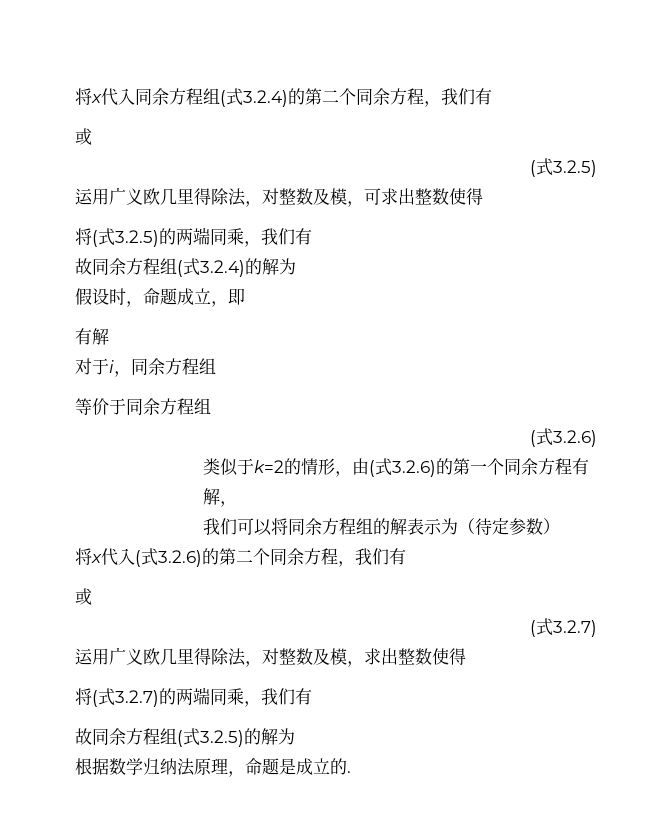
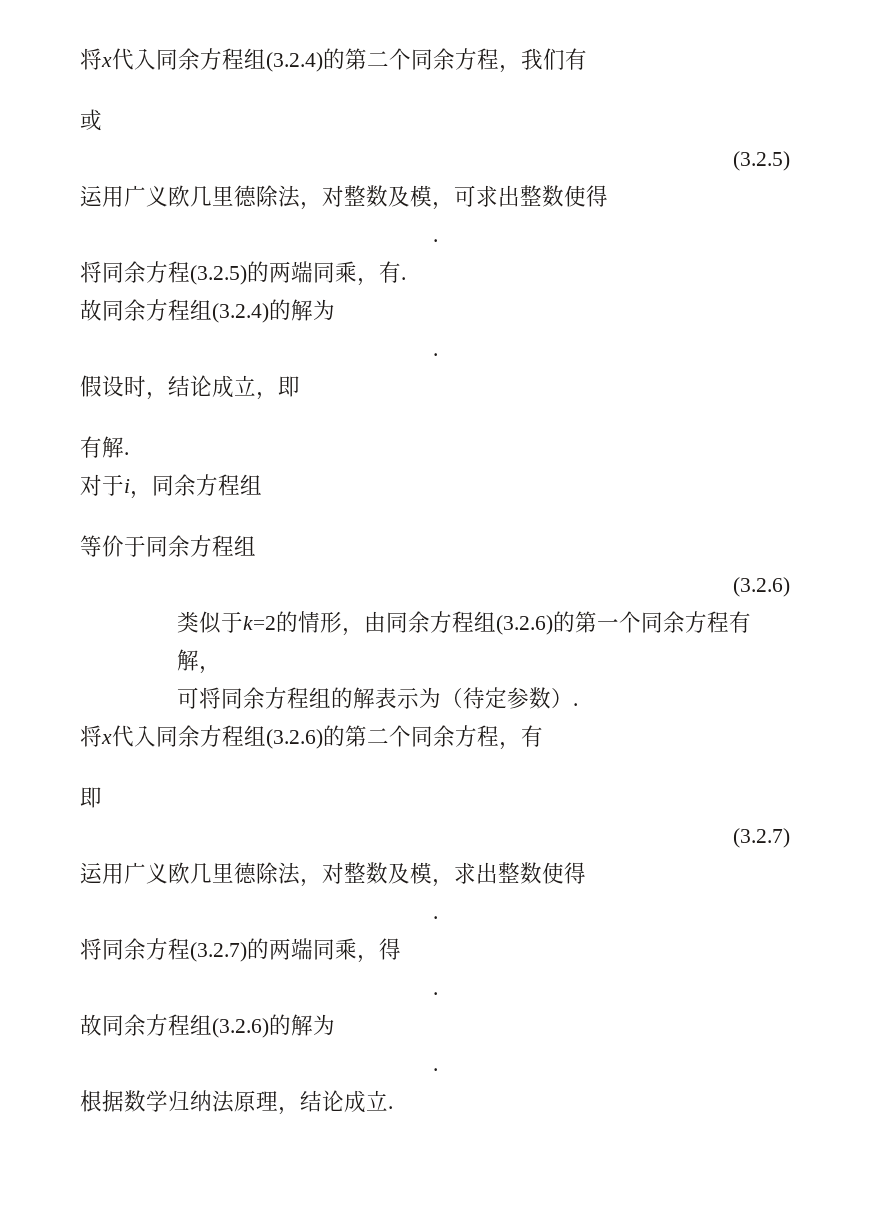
[75,88,492,107] [75,128,92,145] [530,158,597,177] [75,187,211,205] 将x代入同余方程组(式3.2.4)的第二个同余方程，我们有 // 或 // (式3.2.5) // 运用广义欧几里得 -> [80,48,587,73] [80,109,102,131] [733,151,790,171] [80,185,257,207] 将x代入同余方程组(3.2.4)的第二个同余方程，我们有 // 或 // (3.2.5) // 运用广义欧几里德
[75,227,312,247] [75,258,296,277] // 将(式3.2.5)的两端同乘，我们有 // 故同余方程组(式3.2.4)的解为 -> [432,239,438,242] [80,261,406,286] [80,299,335,323] [432,353,438,356] // . // 将同余方程(3.2.5)的两端同乘，有. // 故同余方程组(3.2.4)的解为 // .
[143,288,177,305] 命题 -> [168,375,212,397] 结论
(109, 336) none -> [124,452,129,455] .
[530,428,597,447] (式3.2.6) -> [733,577,790,597] (3.2.6)
[368,458,436,477] (式3.2.6) -> [385,611,553,635] 同余方程组(3.2.6)
[202,518,272,536] 我们可以 -> [176,687,199,709] 可
[75,548,406,567] [75,588,92,605] [530,618,597,637] [75,647,211,665] // 将x代入(式3.2.6)的第二个同余方程，我们有 // 或 // (式3.2.7) // 运用广义欧几里得 -> [572,703,578,706] [80,725,543,750] [80,787,102,808] [733,828,790,848] [80,862,257,884] . // 将x代入同余方程组(3.2.6)的第二个同余方程，有 // 即 // (3.2.7) // 运用广义欧几里德
[75,687,312,707] [75,728,295,747] // 将(式3.2.7)的两端同乘，我们有 // 故同余方程组(式3.2.5)的解为 -> [432,916,438,919] [80,938,401,963] [432,992,438,995] [80,1014,335,1038] [432,1068,438,1071] // . // 将同余方程(3.2.7)的两端同乘，得 // . // 故同余方程组(3.2.6)的解为 // .
[245,758,347,775] 命题是成立的 -> [300,1090,388,1113] 结论成立

